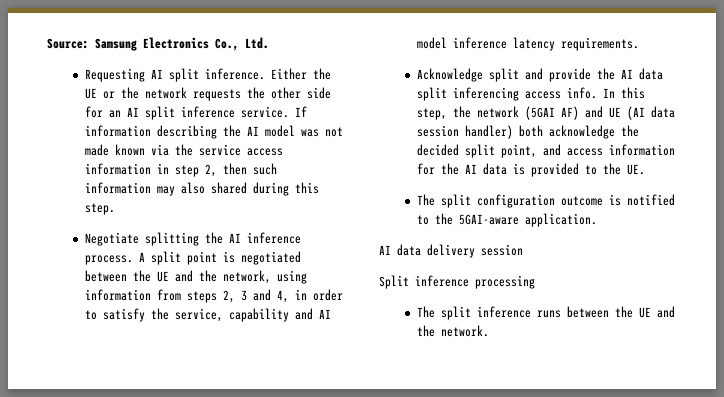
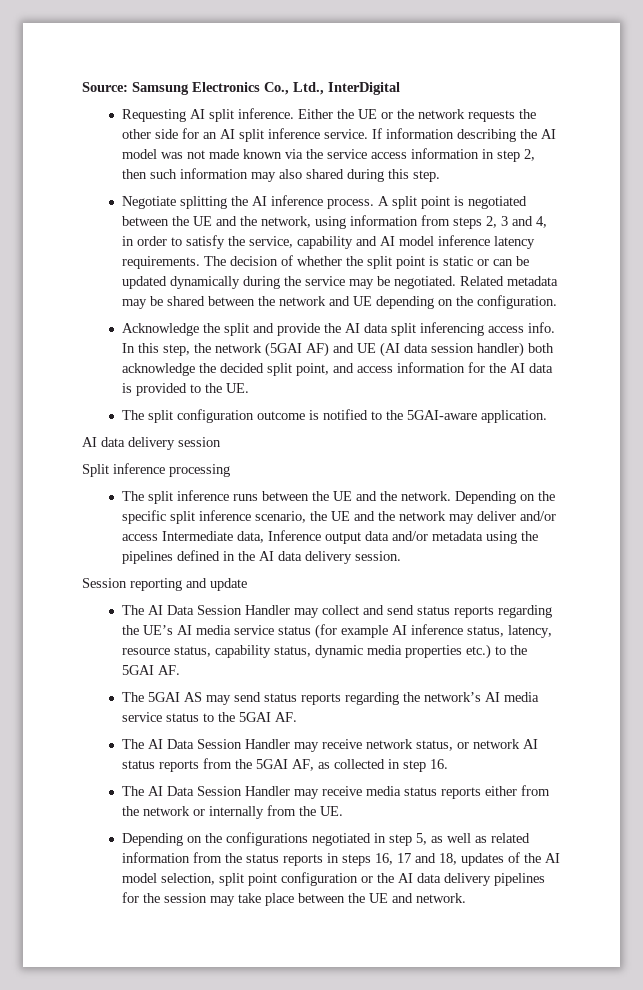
[245,37,269,49] Ltd. -> [293,82,400,95] Ltd., InterDigital
(639, 44) none -> [203,255,529,269] [121,276,558,289] [121,295,557,309] The decision of whether the split point is static or can be updated dynamically during the service may be negotiated. Related metadata may be shared between the network and UE depending on the configuration.
(483, 75) none -> [202,323,220,333] the
(489, 331) none -> [454,491,555,504] [121,510,556,524] [121,530,538,544] [121,550,401,564] [82,578,247,591] [121,605,552,618] [121,624,552,639] [121,644,527,659] [121,665,180,675] [121,692,539,705] [121,712,297,722] [121,739,538,752] [121,758,448,772] [121,785,550,799] [121,805,343,819] [121,832,530,846] [121,852,560,866] [121,872,545,886] [121,892,466,906] Depending on the specific split inference scenario, the UE and the network may deliver and/or access Intermediate data, Inference output data and/or metadata using the pipelines defined in the AI data delivery session. // Session reporting and update // The AI Data Session Handler may collect and send status reports regarding the UE’s AI media service status (for example AI inference status, latency, resource status, capability status, dynamic media properties etc.) to the 5GAI AF. // The 5GAI AS may send status reports regarding the network’s AI media service status to the 5GAI AF. // The AI Data Session Handler may receive network status, or network AI status reports from the 5GAI AF, as collected in step 16. // The AI Data Session Handler may receive media status reports either from the network or internally from the UE. // Depending on the configurations negotiated in step 5, as well as related information from the status reports in steps 16, 17 and 18, updates of the AI model selection, split point configuration or the AI data delivery pipelines for the session may take place between the UE and network.

